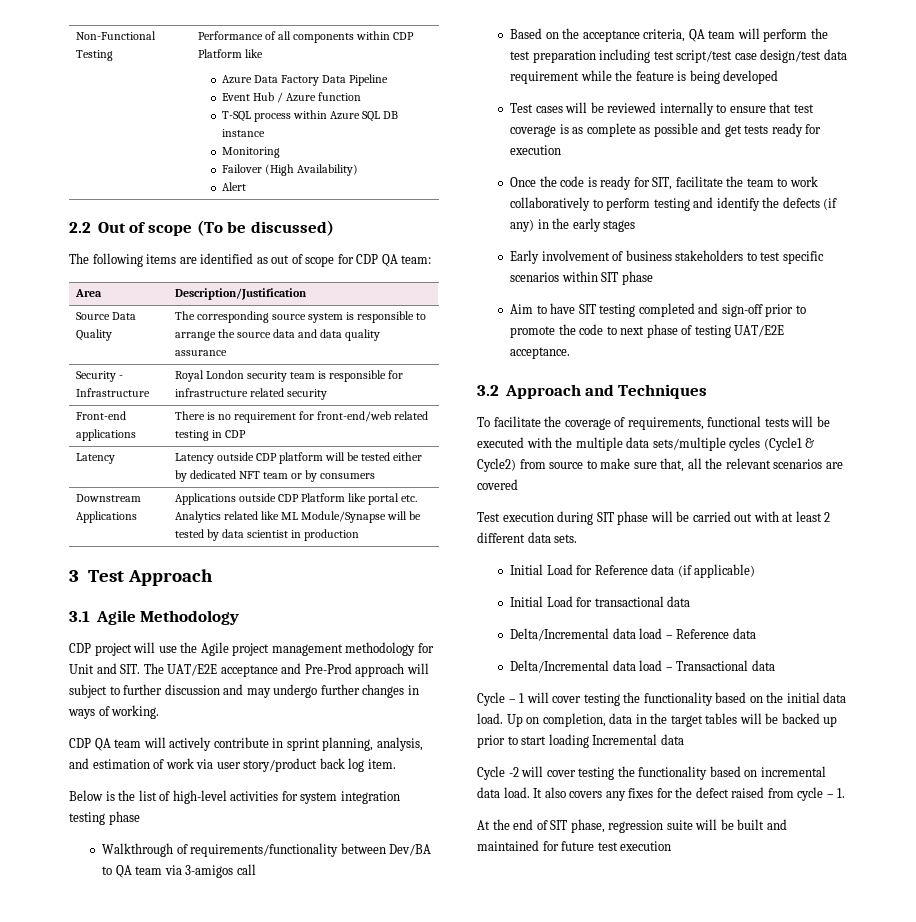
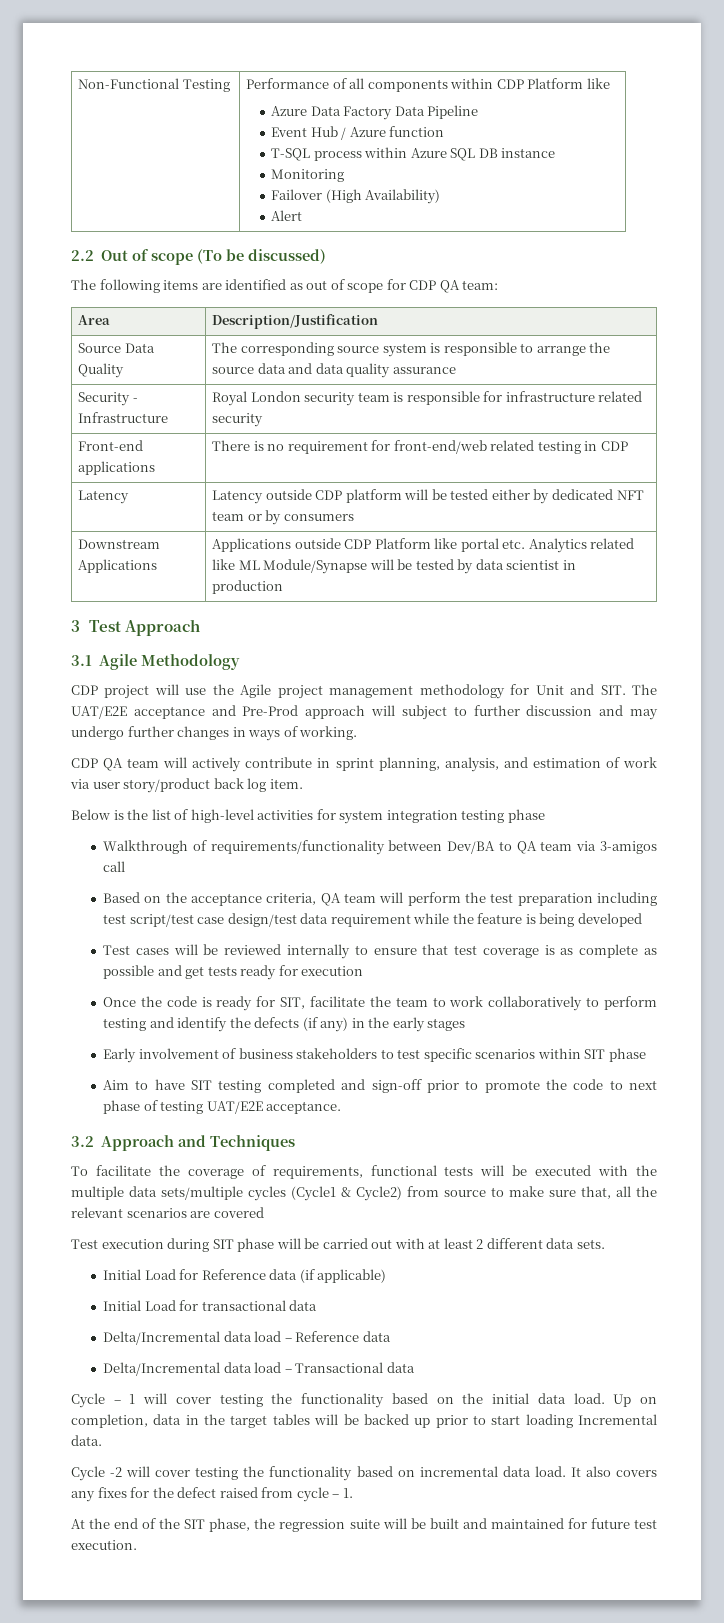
[660,734,684,745] data -> [71,1435,102,1446] data.
(548, 825) none -> [159,1518,181,1529] the
(605, 826) none -> [254,1518,276,1529] the
[620,841,672,851] execution -> [71,1540,137,1550] execution.

